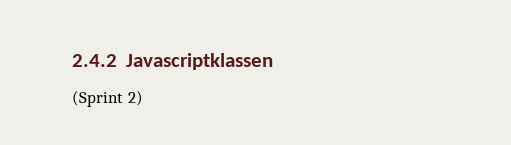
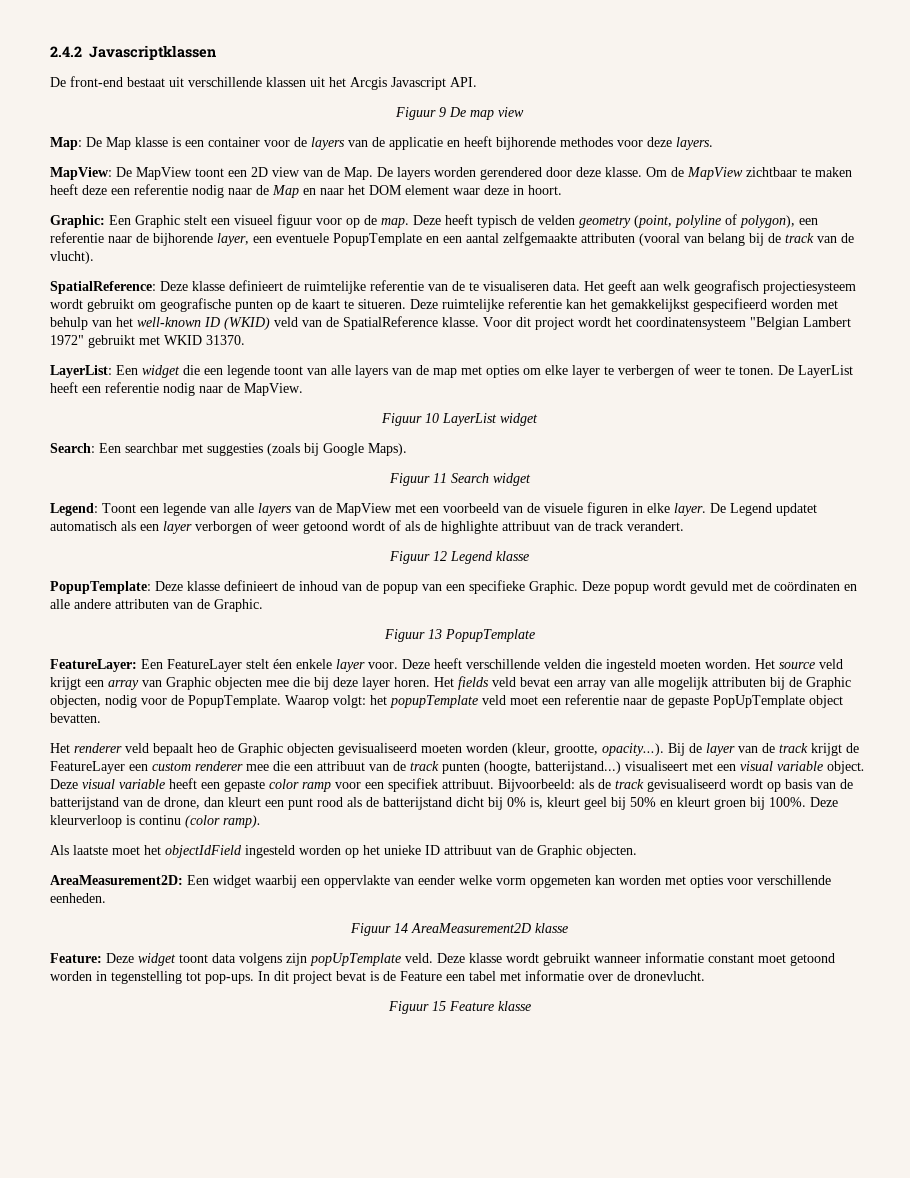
[72,90,143,107] (Sprint 2) -> [50,76,477,90] [395,107,524,120] [50,136,713,150] [50,167,852,180] [50,184,562,198] [50,214,818,228] [50,232,854,246] [50,251,94,264] [50,280,856,294] [50,298,838,312] [50,316,851,330] [50,335,245,348] [50,364,853,378] [50,382,303,396] [381,413,538,426] [50,443,407,456] [388,473,531,486] [50,502,817,516] [50,520,684,534] [389,551,529,564] [50,580,857,594] [50,599,263,612] [383,629,535,642] [50,658,843,672] [50,676,851,690] [50,694,843,708] [50,713,101,723] [50,743,859,756] [50,761,865,774] [50,778,853,792] [50,797,838,810] [50,815,261,828] [50,845,637,858] [50,875,831,888] [50,893,106,903] [350,923,568,936] [50,952,835,966] [50,970,705,984] [387,1001,531,1014] De front-end bestaat uit verschillende klassen uit het Arcgis Javascript API. // Figuur 9 De map view // Map: De Map klasse is een container voor de layers van de applicatie en heeft bijhorende methodes voor deze layers. // MapView: De MapView toont een 2D view van de Map. De layers worden gerendered door deze klasse. Om de MapView zichtbaar te maken heeft deze een referentie nodig naar de Map en naar het DOM element waar deze in hoort. // Graphic: Een Graphic stelt een visueel figuur voor op de map. Deze heeft typisch de velden geometry (point, polyline of polygon), een referentie naar de bijhorende layer, een eventuele PopupTemplate en een aantal zelfgemaakte attributen (vooral van belang bij de track van de vlucht). // SpatialReference: Deze klasse definieert de ruimtelijke referentie van de te visualiseren data. Het geeft aan welk geografisch projectiesysteem wordt gebruikt om geografische punten op de kaart te situeren. Deze ruimtelijke referentie kan het gemakkelijkst gespecifieerd worden met behulp van het well-known ID (WKID) veld van de SpatialReference klasse. Voor dit project wordt het coordinatensysteem "Belgian Lambert 1972" gebruikt met WKID 31370. // LayerList: Een widget die een legende toont van alle layers van de map met opties om elke layer te verbergen of weer te tonen. De LayerList heeft een referentie nodig naar de MapView. // Figuur 10 LayerList widget // Search: Een searchbar met suggesties (zoals bij Google Maps). // Figuur 11 Search widget // Legend: Toont een legende van alle layers van de MapView met een voorbeeld van de visuele figuren in elke layer. De Legend updatet automatisch als een layer verborgen of weer getoond wordt of als de highlighte attribuut van de track verandert. // Figuur 12 Legend klasse // PopupTemplate: Deze klasse definieert de inhoud van de popup van een specifieke Graphic. Deze popup wordt gevuld met de coördinaten en alle andere attributen van de Graphic. // Figuur 13 PopupTemplate // FeatureLayer: Een FeatureLayer stelt éen enkele layer voor. Deze heeft verschillende velden die ingesteld moeten worden. Het source veld krijgt een array van Graphic objecten mee die bij deze layer horen. Het fields veld bevat een array van alle mogelijk attributen bij de Graphic objecten, nodig voor de PopupTemplate. Waarop volgt: het popupTemplate veld moet een referentie naar de gepaste PopUpTemplate object bevatten. // Het renderer veld bepaalt heo de Graphic objecten gevisualiseerd moeten worden (kleur, grootte, opacity...). Bij de layer van de track krijgt de FeatureLayer een custom renderer mee die een attribuut van de track punten (hoogte, batterijstand...) visualiseert met een visual variable object. Deze visual variable heeft een gepaste color ramp voor een specifiek attribuut. Bijvoorbeeld: als de track gevisualiseerd wordt op basis van de batterijstand van de drone, dan kleurt een punt rood als de batterijstand dicht bij 0% is, kleurt geel bij 50% en kleurt groen bij 100%. Deze kleurverloop is continu (color ramp). // Als laatste moet het objectIdField ingesteld worden op het unieke ID attribuut van de Graphic objecten. // AreaMeasurement2D: Een widget waarbij een oppervlakte van eender welke vorm opgemeten kan worden met opties voor verschillende eenheden. // Figuur 14 AreaMeasurement2D klasse // Feature: Deze widget toont data volgens zijn popUpTemplate veld. Deze klasse wordt gebruikt wanneer informatie constant moet getoond worden in tegenstelling tot pop-ups. In dit project bevat is de Feature een tabel met informatie over de dronevlucht. // Figuur 15 Feature klasse

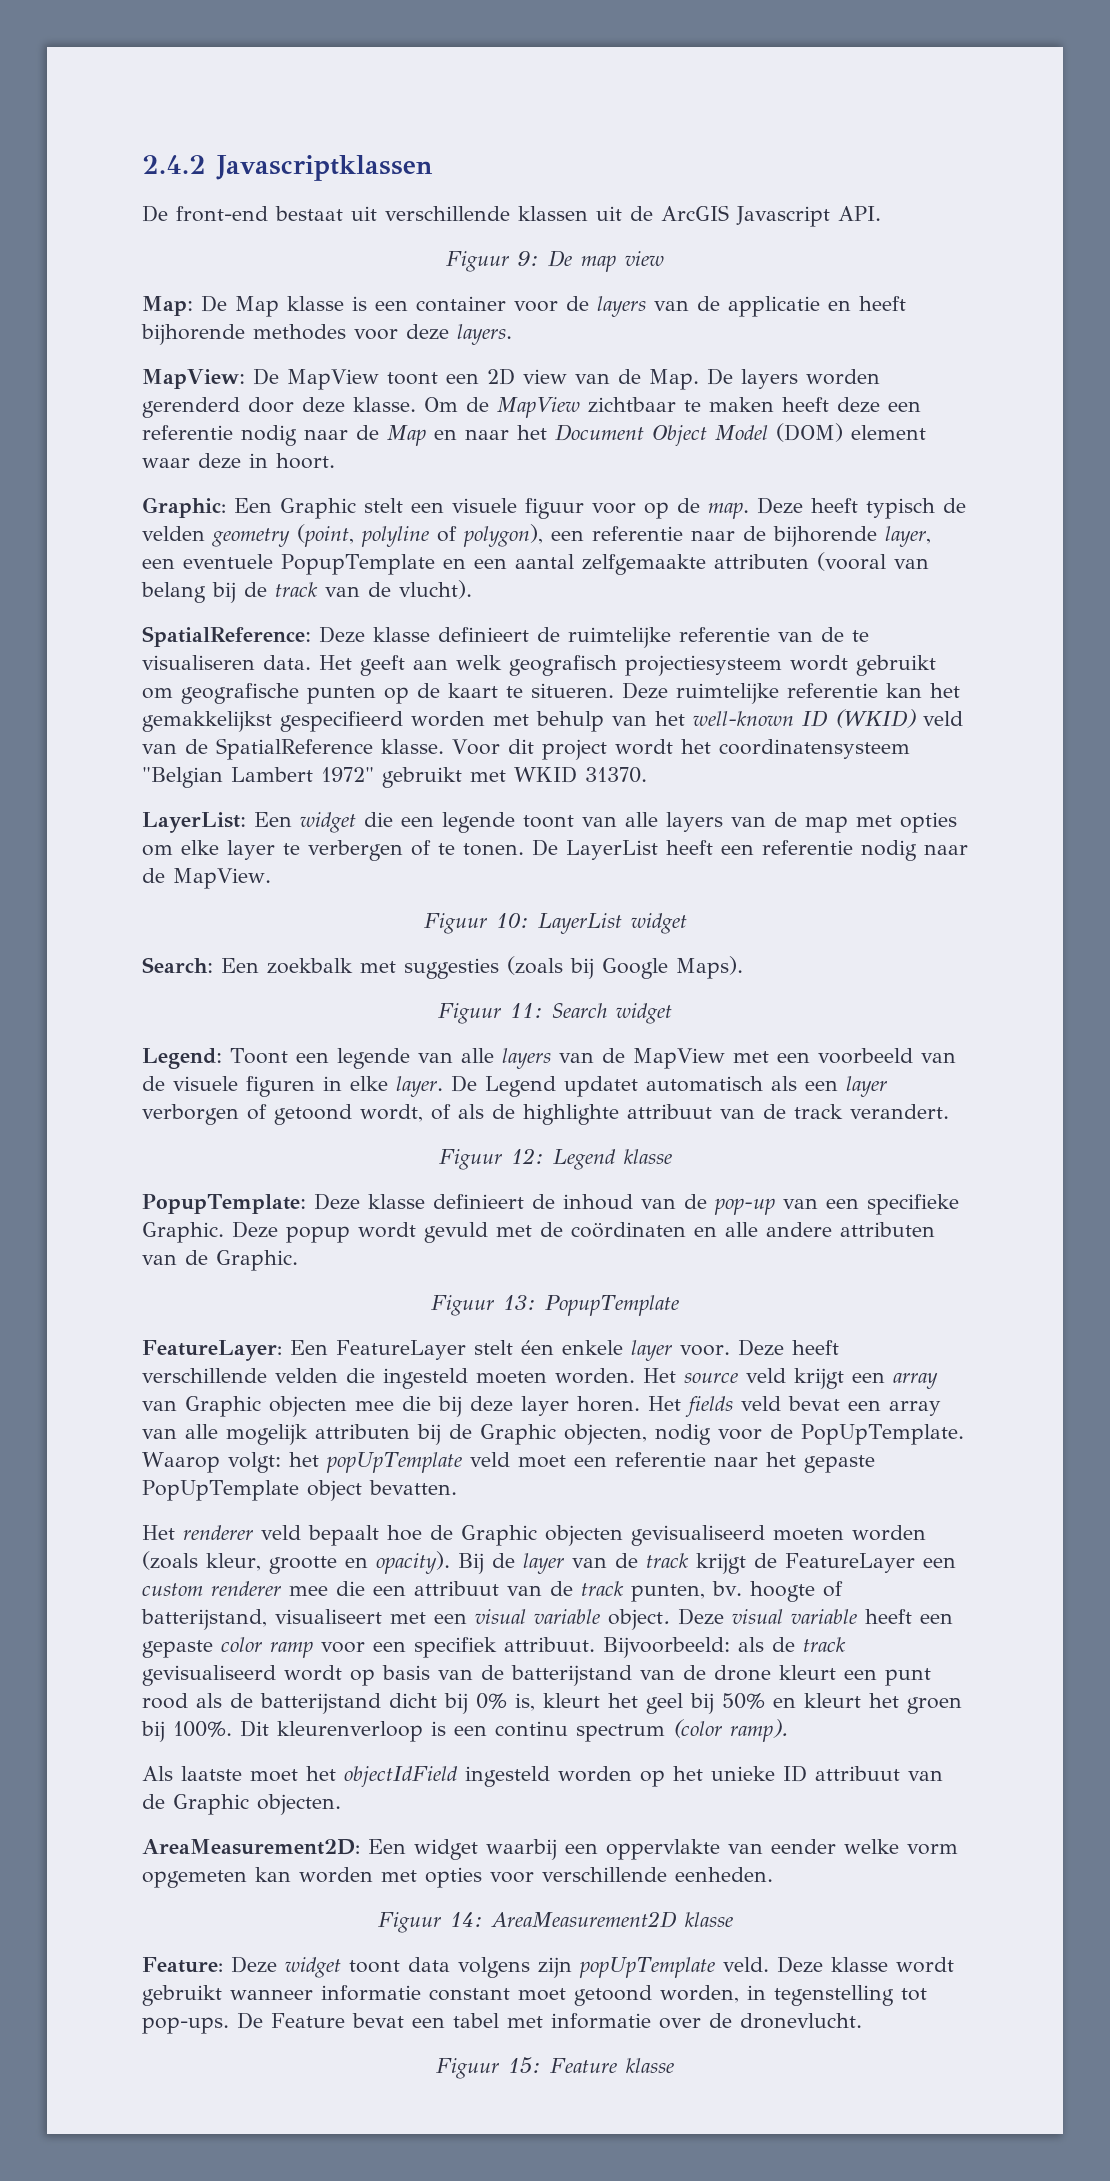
[329,77,387,90] het Arcgis -> [630,205,729,221] de ArcGIS
[439,107,446,117] 9 -> [518,251,539,266] 9:
[480,167,542,180] gerendered -> [142,397,240,418] gerenderd
[369,185,402,195] DOM -> [555,423,843,446] Document Object Model (DOM)
[234,215,273,225] visueel -> [452,498,517,513] visuele
[694,368,721,375] weer -> (431, 848) none
[425,413,439,423] 10 -> [495,913,529,928] 10:
[125,443,178,453] searchbar -> [267,958,353,974] zoekbalk
[432,473,447,483] 11 -> [510,1003,543,1018] 11:
[272,521,385,534] weer getoond wordt -> [274,1104,423,1125] getoond wordt,
[433,551,447,561] 12 -> [510,1148,544,1164] 12:
[383,584,418,594] popup -> [713,1198,775,1215] pop-up
[427,629,442,639] 13 -> [503,1295,537,1310] 13:
[188,695,281,708] PopupTemplate. -> [801,1424,964,1445] PopUpTemplate.
[390,695,478,708] popupTemplate -> [325,1452,462,1473] popUpTemplate
[651,695,664,705] de -> [765,1452,796,1467] het
[197,743,217,753] heo -> [387,1525,422,1541] hoe
[512,743,664,756] (kleur, grootte, opacity...). -> [142,1551,450,1574] (zoals kleur, grootte en opacity).
[442,761,621,774] punten (hoogte, batterijstand...) -> [631,1581,843,1602] [141,1609,267,1630] punten, bv. hoogte of batterijstand,
[164,797,224,809] drone, dan -> [714,1665,771,1681] drone
(580, 802) none -> [608,1693,638,1708] het
(710, 802) none -> [869,1693,899,1708] het
[810,797,838,807] [50,815,181,828] Deze kleurverloop is continu -> [240,1720,665,1742] Dit kleurenverloop is een continu spectrum
[394,923,408,933] 14 -> [449,1912,483,1927] 14:
[50,971,92,981] worden -> [660,1985,739,2003] worden,
[258,971,442,984] In dit project bevat is de Feature -> [237,2012,404,2029] De Feature bevat
[431,1001,446,1011] 15 -> [508,2057,541,2074] 15:

